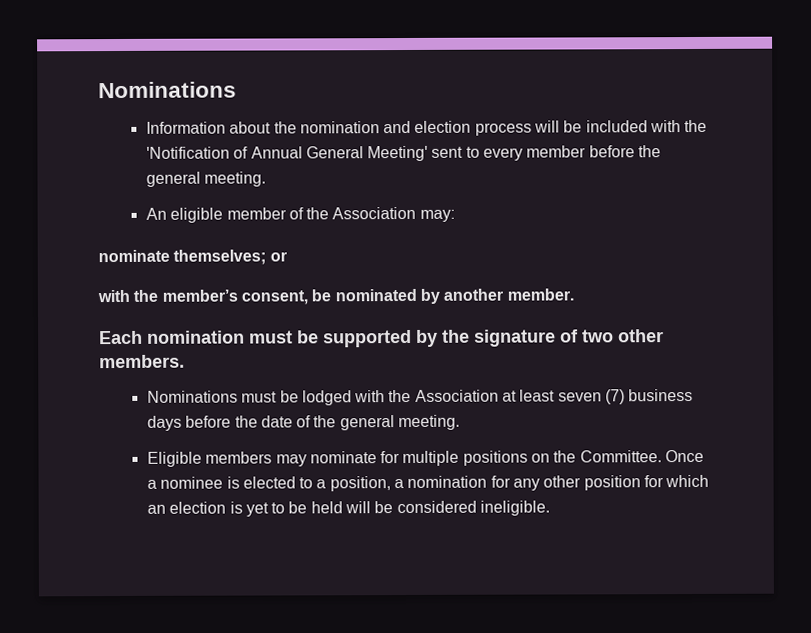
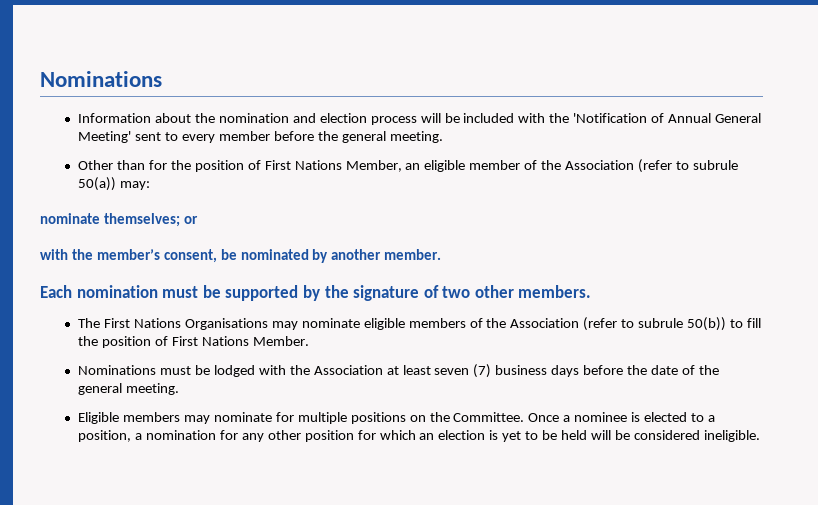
[145,207,167,220] An -> [78,160,421,172] Other than for the position of First Nations Member, an
(417, 213) none -> [637,159,738,173] [78,177,117,191] (refer to subrule 50(a))
(185, 361) none -> [78,317,761,331] [78,336,309,348] // The First Nations Organisations may nominate eligible members of the Association (refer to subrule 50(b)) to fill the position of First Nations Member.

